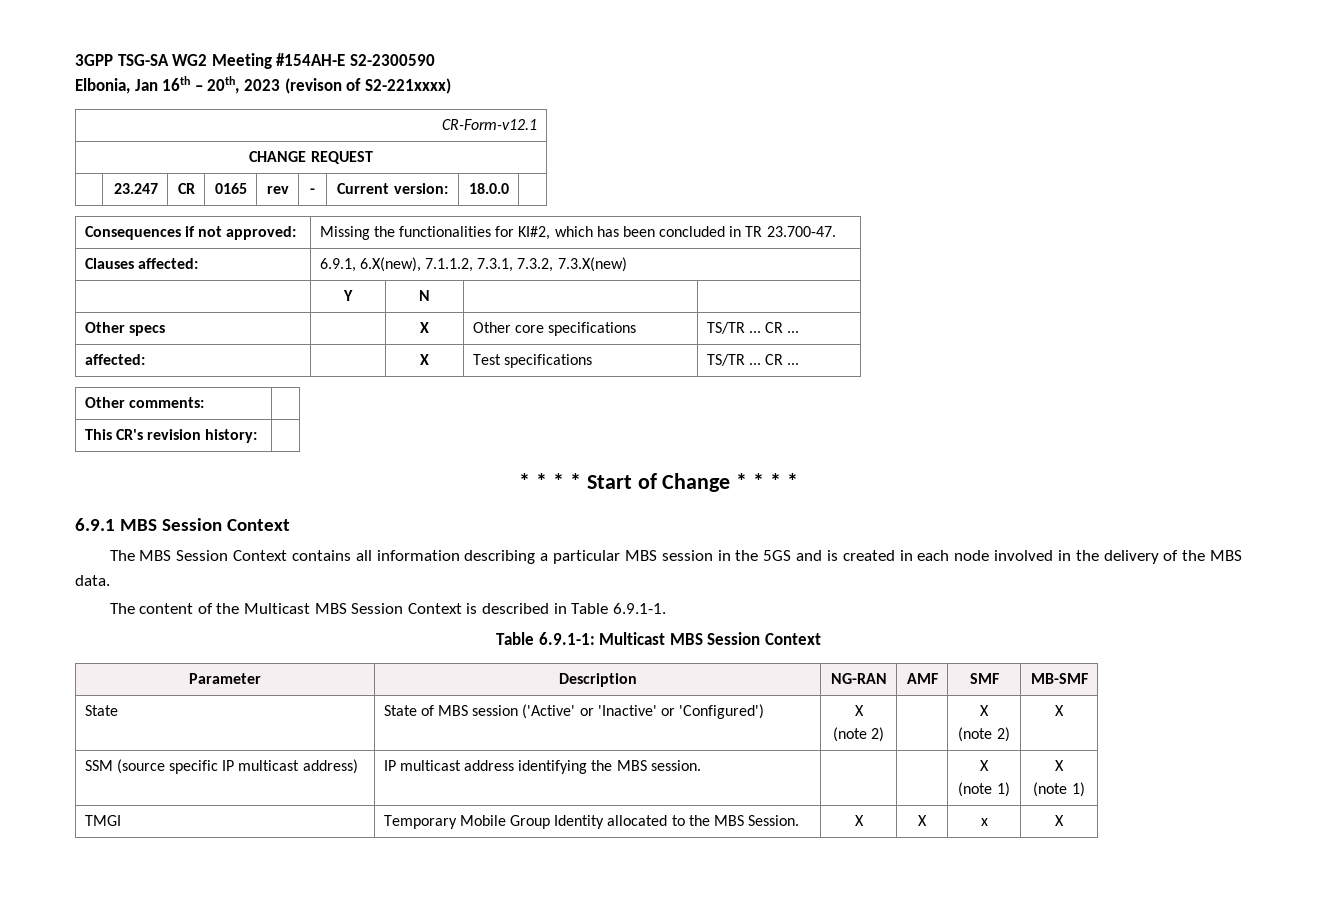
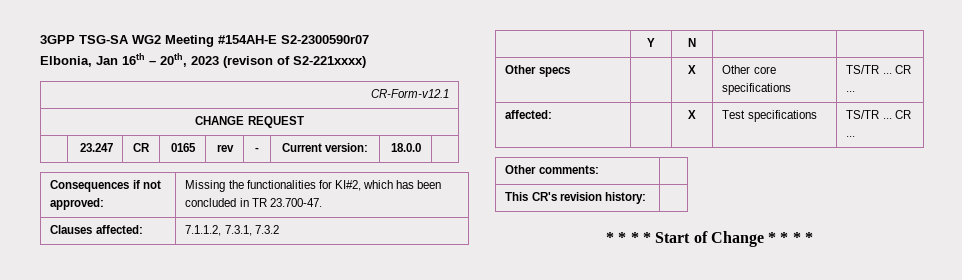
[349,54,435,66] S2-2300590 -> [281,35,369,44] S2-2300590r07
[319,257,627,272] 6.9.1, 6.X(new), 7.1.1.2, 7.3.1, 7.3.2, 7.3.X(new) -> [185,225,279,236] 7.1.1.2, 7.3.1, 7.3.2
[75,518,290,531] [109,550,1242,564] [75,575,110,586] [109,603,666,614] [496,632,821,645] [189,673,261,684] [558,673,637,687] [830,673,887,684] [906,673,938,684] [969,673,999,684] [1030,673,1088,684] [84,705,118,716] [383,704,765,719] [854,705,864,716] [832,727,885,742] [980,705,989,716] [958,727,1010,742] [1055,705,1064,716] [84,759,358,774] [383,760,701,774] [980,760,989,771] [958,782,1010,797] [1055,760,1064,771] [1033,782,1085,797] [84,815,121,826] [383,815,800,829] [854,815,864,826] [918,815,927,826] [980,818,988,826] [1055,815,1064,826] // 6.9.1 MBS Session Context // The MBS Session Context contains all information describing a particular MBS session in the 5GS and is created in each node involved in the delivery of the MBS data. // The content of the Multicast MBS Session Context is described in Table 6.9.1-1. // Table 6.9.1-1: Multicast MBS Session Context // Parameter | Description | NG-RAN | AMF | SMF | MB-SMF // State | State of MBS session ('Active' or 'Inactive' or 'Configured') | X // (note 2) | | X // (note 2) | X // SSM (source specific IP multicast address) | IP multicast address identifying the MBS session. | | | X // (note 1) | X // (note 1) // TMGI | Temporary Mobile Group Identity allocated to the MBS Session. | X | X | x | X -> (814, 237) none

